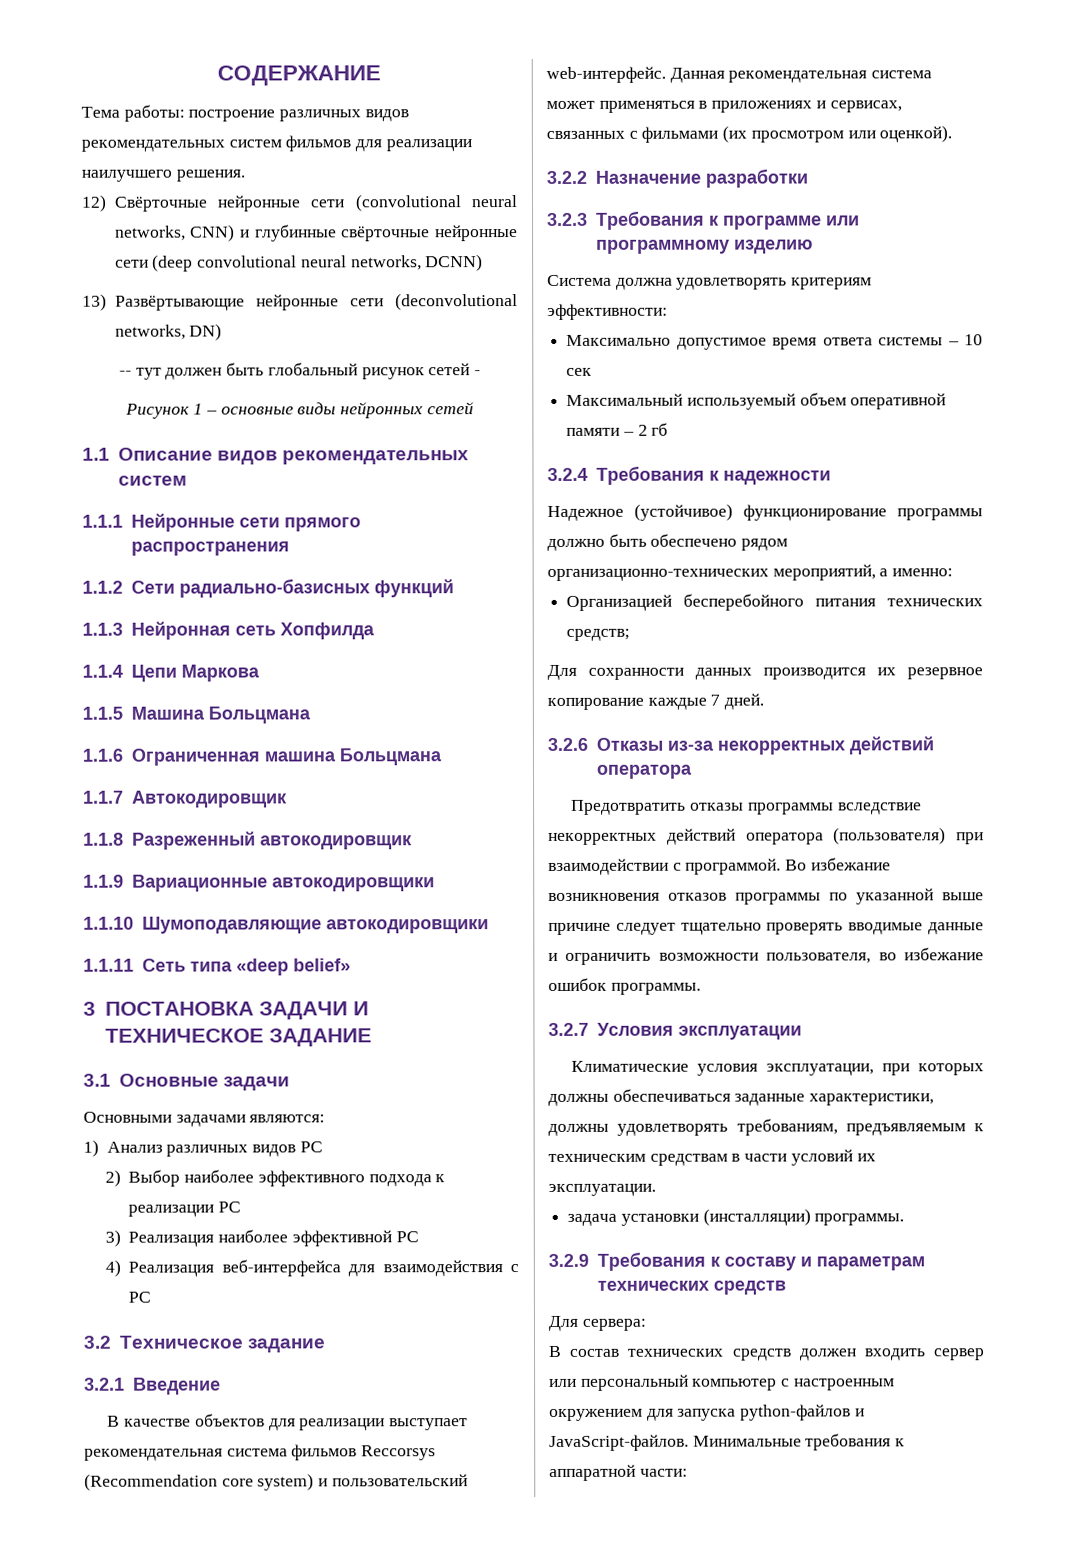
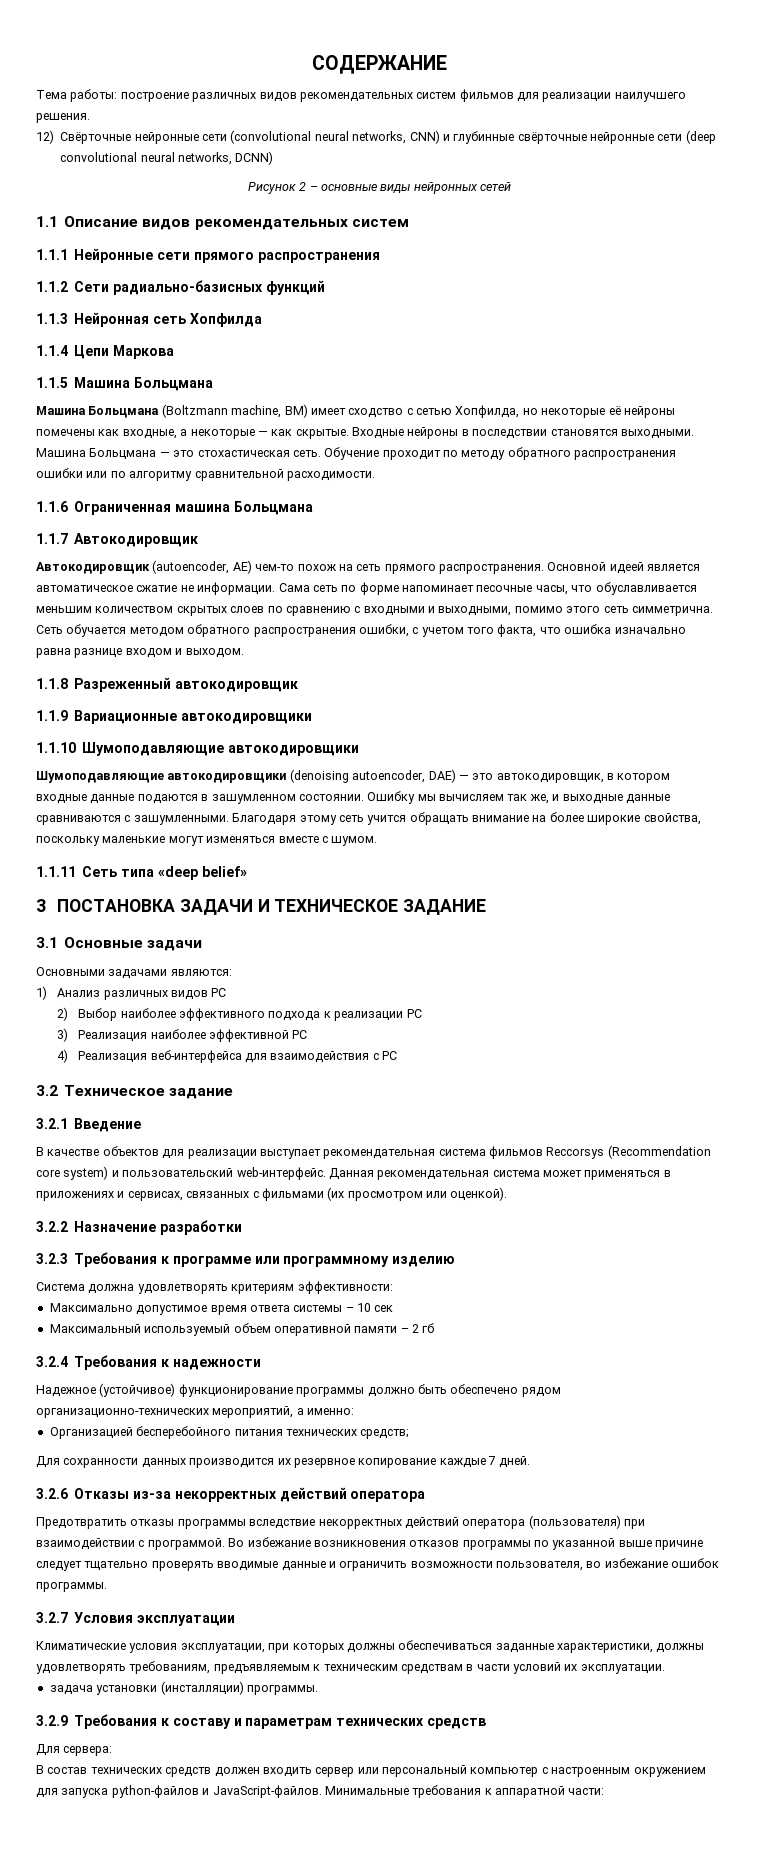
[82,293,518,311] [114,323,223,341] [118,362,482,380] // 13) Развёртывающие нейронные сети (deconvolutional networks, DN) // -- тут должен быть глобальный рисунок сетей - -> (274, 158) none
[193,403,204,415] 1 -> [299,182,307,191] 2
(311, 715) none -> [36,404,675,418] [36,427,694,439] [36,447,677,460] [36,468,375,481] // Машина Больцмана (Boltzmann machine, BM) имеет сходство с сетью Хопфилда, но некоторые её нейроны помечены как входные, а некоторые — как скрытые. Входные нейроны в последствии становятся выходными. Машина Больцмана — это стохастическая сеть. Обучение проходит по методу обратного распространения ошибки или по алгоритму сравнительной расходимости.
(288, 799) none -> [36,560,701,574] [36,582,697,595] [36,606,713,616] [36,624,686,637] [36,648,244,658] // Автокодировщик (autoencoder, AE) чем-то похож на сеть прямого распространения. Основной идеей является автоматическое сжатие не информации. Сама сеть по форме напоминает песочные часы, что обуславливается меньшим количеством скрытых слоев по сравнению с входными и выходными, помимо этого сеть симметрична. Сеть обучается методом обратного распространения ошибки, с учетом того факта, что ошибка изначально равна разнице входом и выходом.
(489, 926) none -> [36,769,671,783] [36,791,670,804] [36,812,701,825] [36,836,378,846] // Шумоподавляющие автокодировщики (denoising autoencoder, DAE) — это автокодировщик, в котором входные данные подаются в зашумленном состоянии. Ошибку мы вычисляем так же, и выходные данные сравниваются с зашумленными. Благодаря этому сеть учится обращать внимание на более широкие свойства, поскольку маленькие могут изменяться вместе с шумом.

